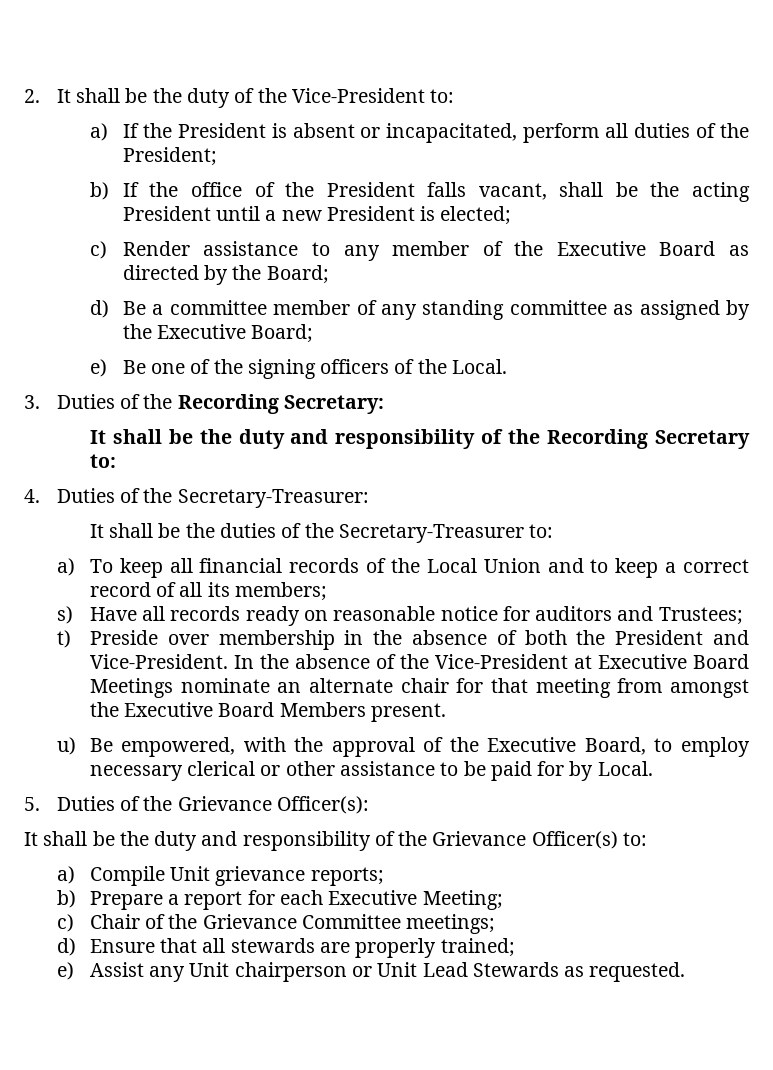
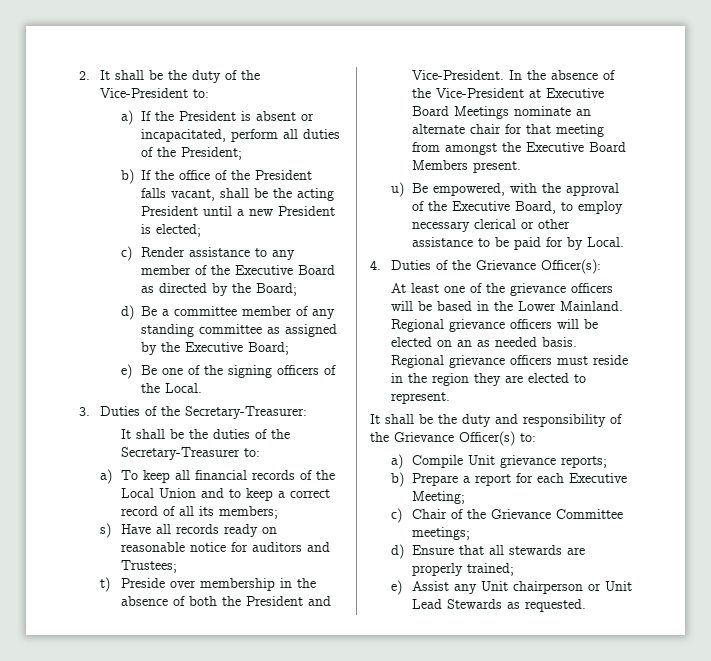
[177,394,385,414] [89,429,750,449] [89,454,116,468] [24,488,173,503] Recording Secretary: // It shall be the duty and responsibility of the Recording Secretary to: // 4. Duties of the -> (180, 411) none
[24,797,40,811] 5. -> [370,260,381,270] 4.
(370, 805) none -> [390,283,613,296] [390,301,623,311] [390,319,598,332] [390,337,577,347] [390,355,628,368] [390,373,586,386] [390,392,450,404] // At least one of the grievance officers will be based in the Lower Mainland. Regional grievance officers will be elected on an as needed basis. Regional grievance officers must reside in the region they are elected to represent.

